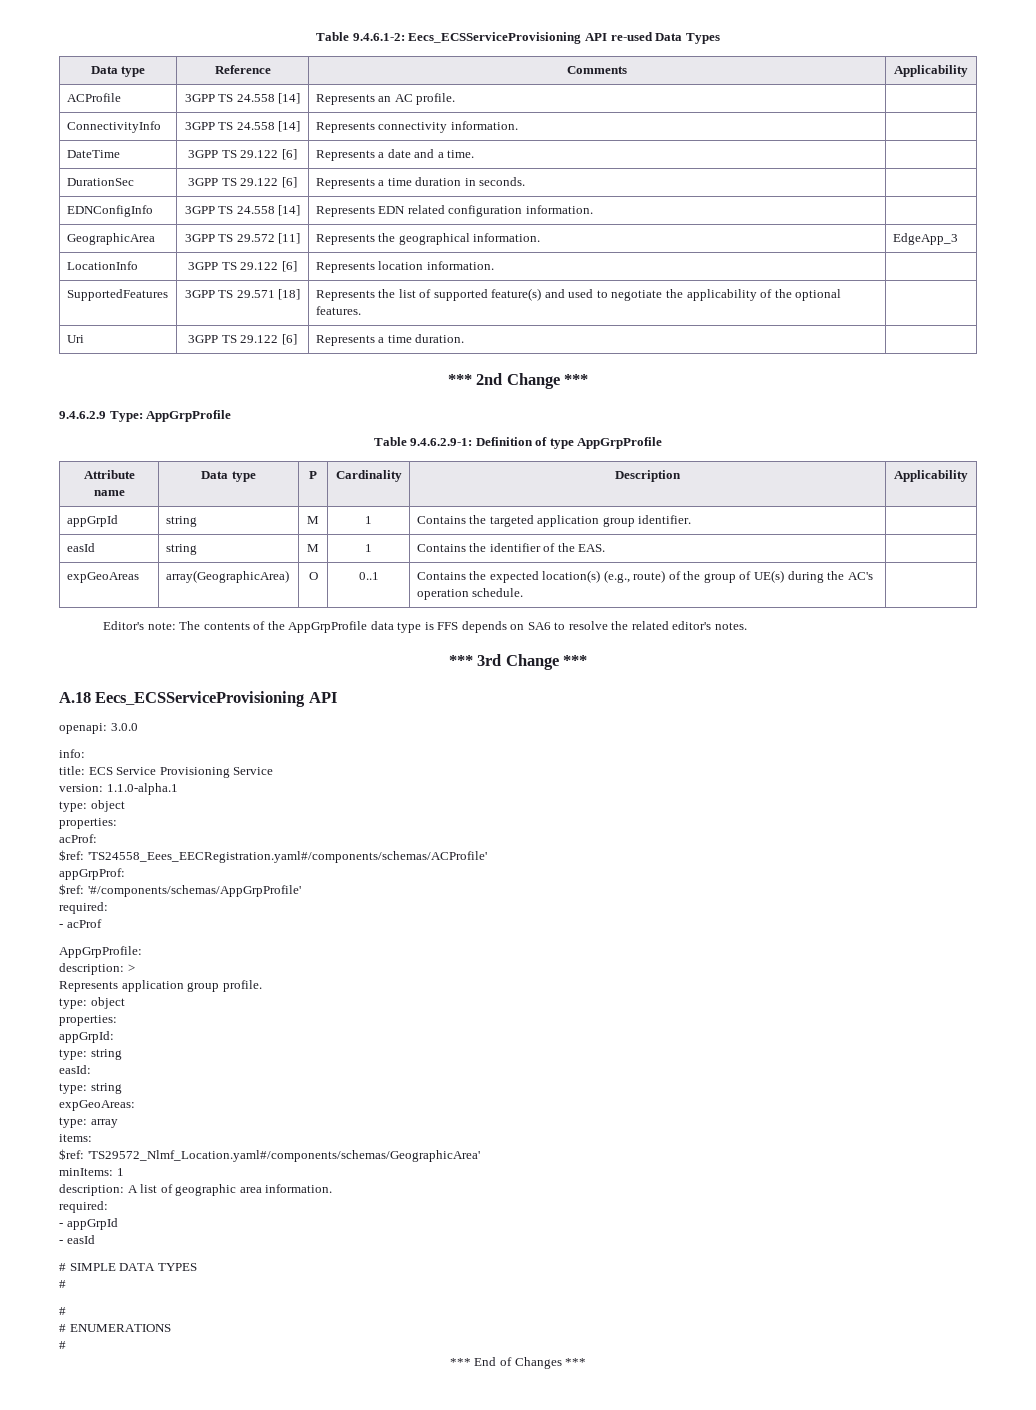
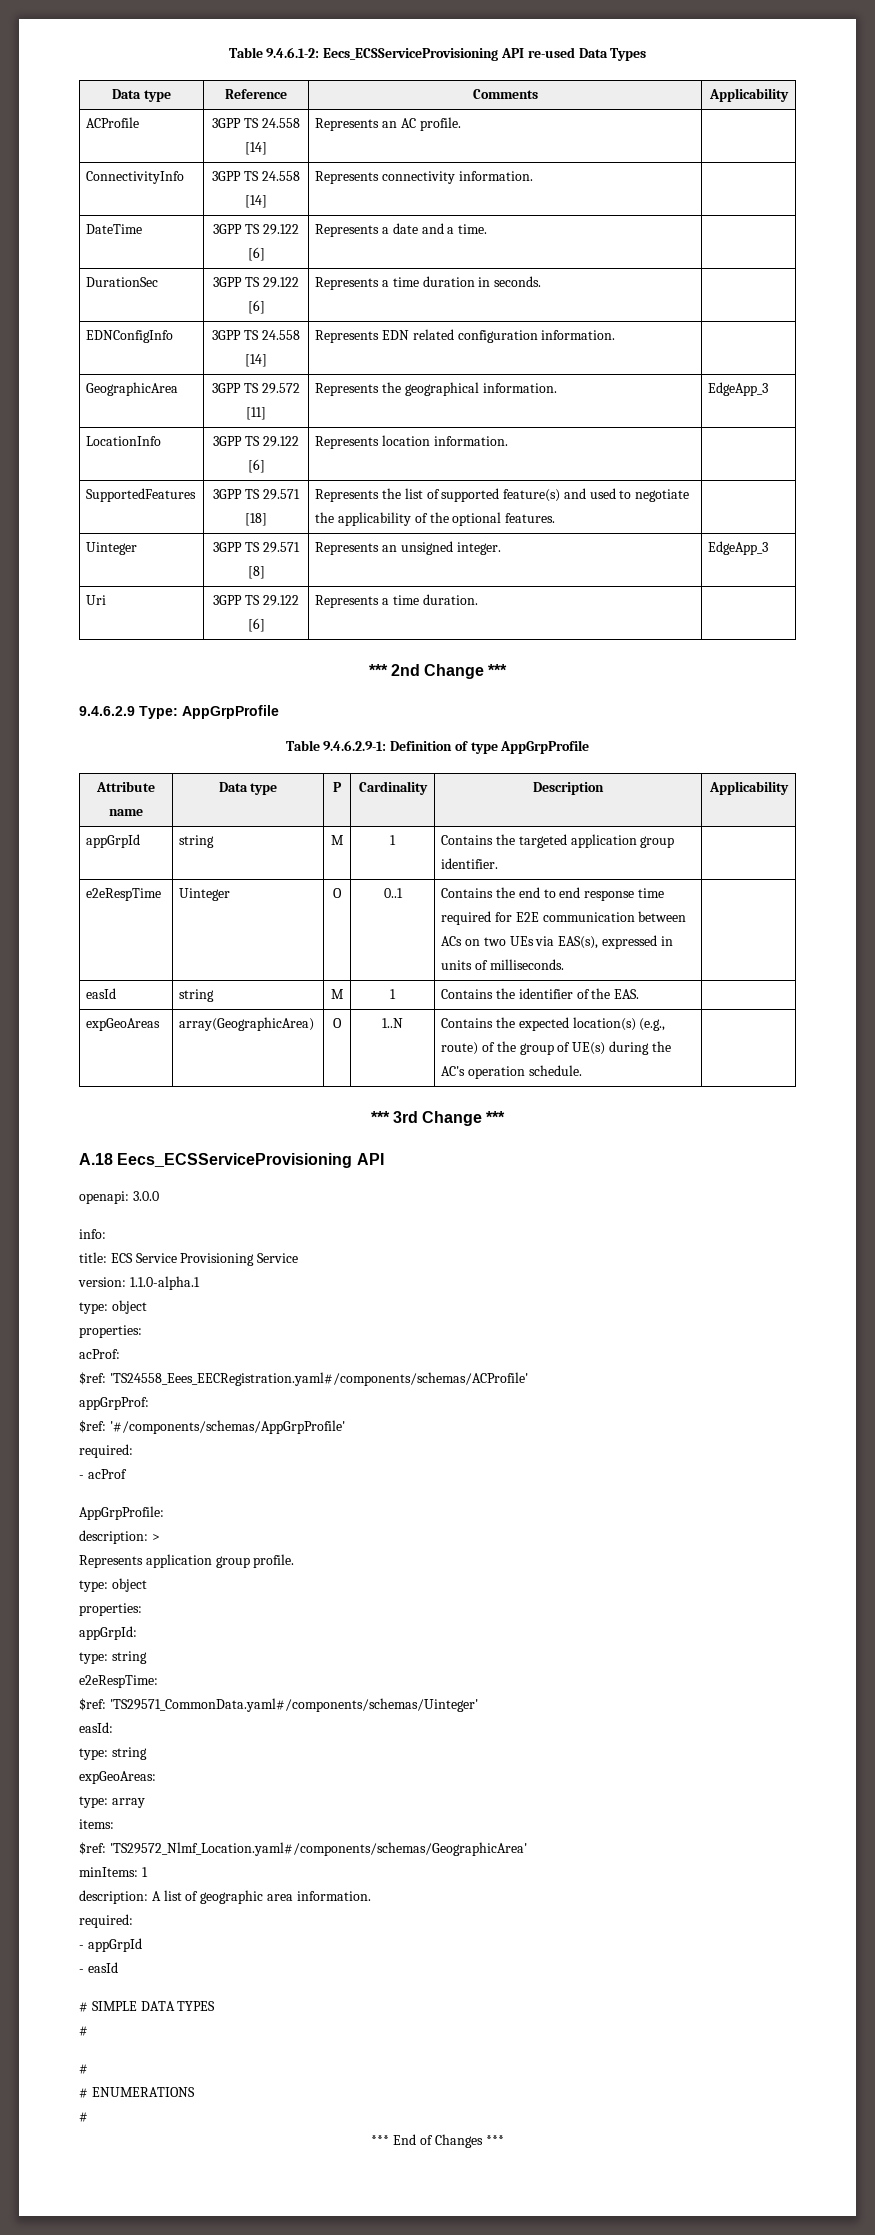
(361, 310) none -> [86,542,138,555] [213,542,300,553] [247,566,265,579] [315,541,501,555] [708,541,769,555] // Uinteger | 3GPP TS 29.571 [8] | Represents an unsigned integer. | EdgeApp_3
(692, 519) none -> [86,888,162,901] [179,888,231,901] [333,888,342,898] [383,888,403,898] [441,887,664,901] [441,911,687,925] [441,935,673,949] [441,959,564,970] // e2eRespTime | Uinteger | O | 0..1 | Contains the end to end response time required for E2E communication between ACs on two UEs via EAS(s), expressed in units of milliseconds. |
[358,572,379,580] 0..1 -> [382,1018,403,1028] 1..N
[102,621,747,633] // Editor's note: The contents of the AppGrpProfile data type is FFS depends on SA6 to resolve the related editor's notes. -> (582, 1070) none
(122, 1054) none -> [79,1675,158,1688] [79,1698,478,1712] // e2eRespTime: // $ref: 'TS29571_CommonData.yaml#/components/schemas/Uinteger'

